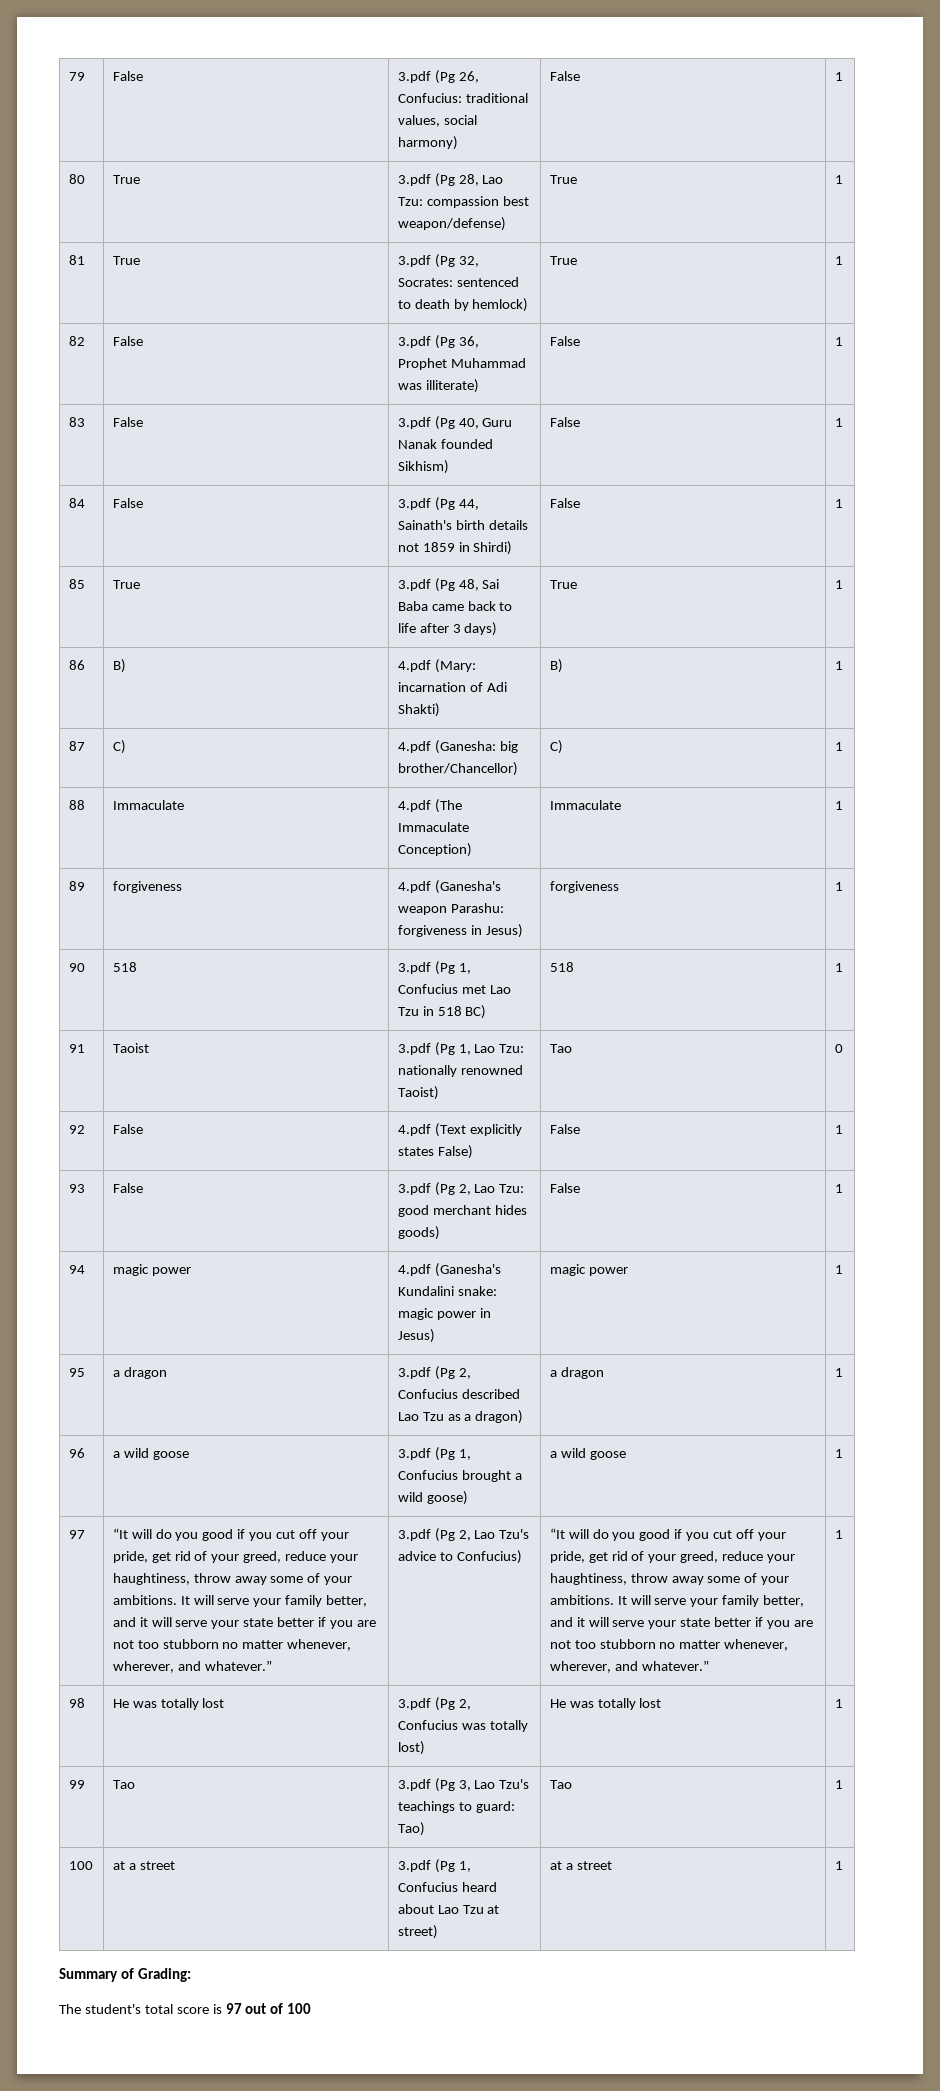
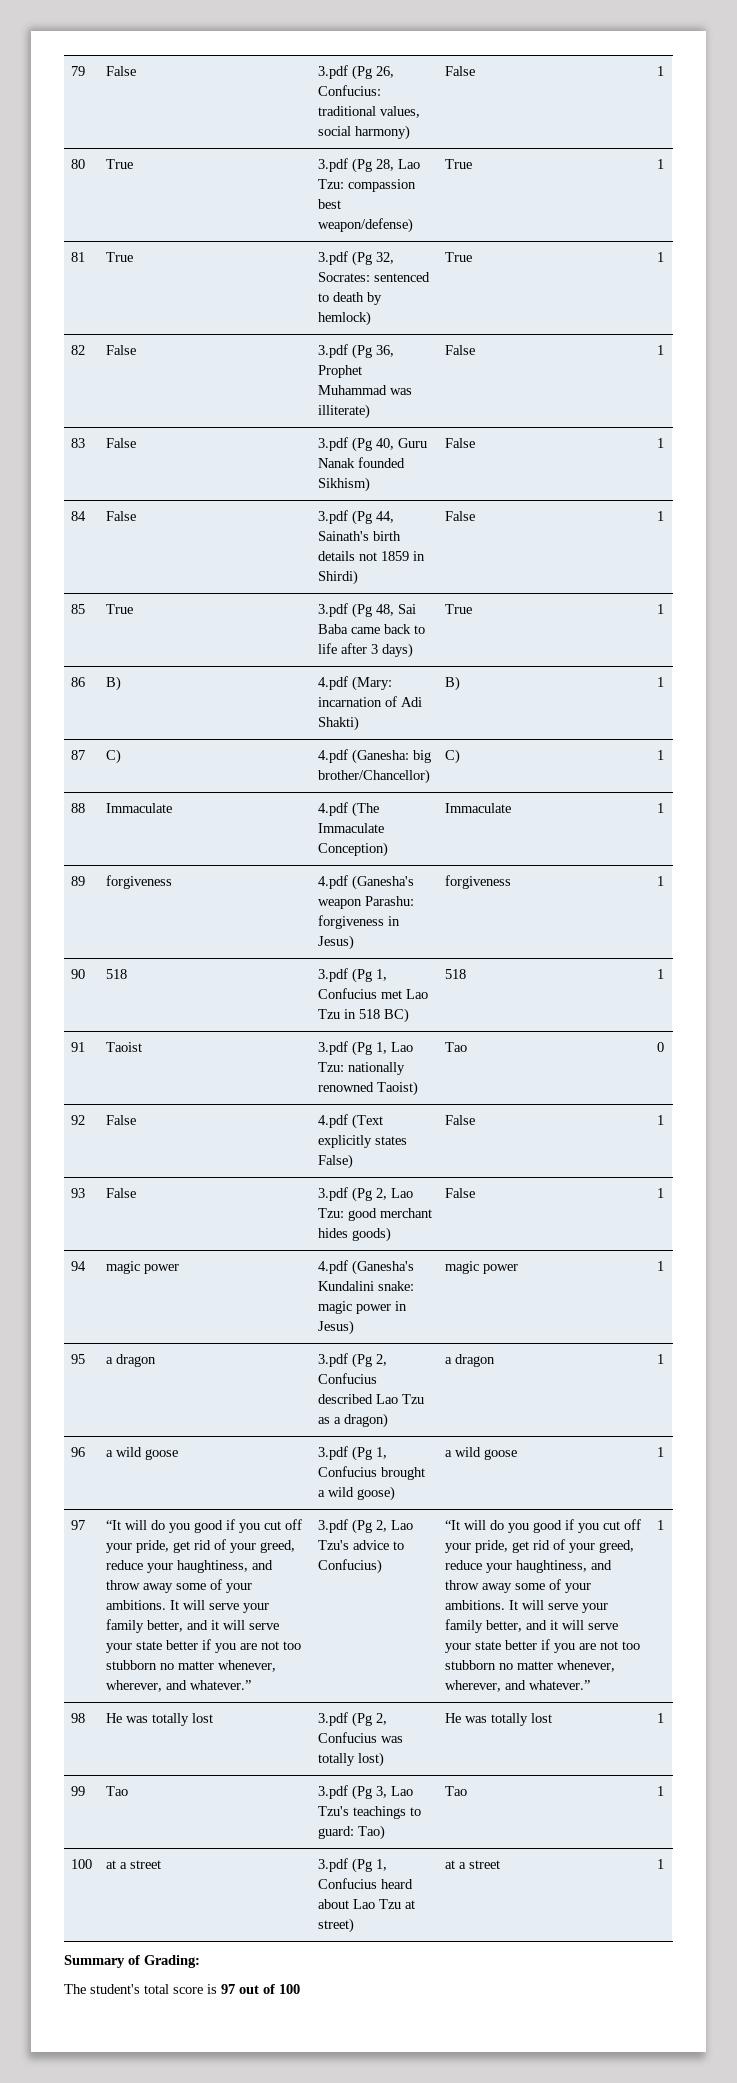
(190, 1579) none -> [251,1560,273,1570] and
(627, 1579) none -> [590,1560,612,1570] and

